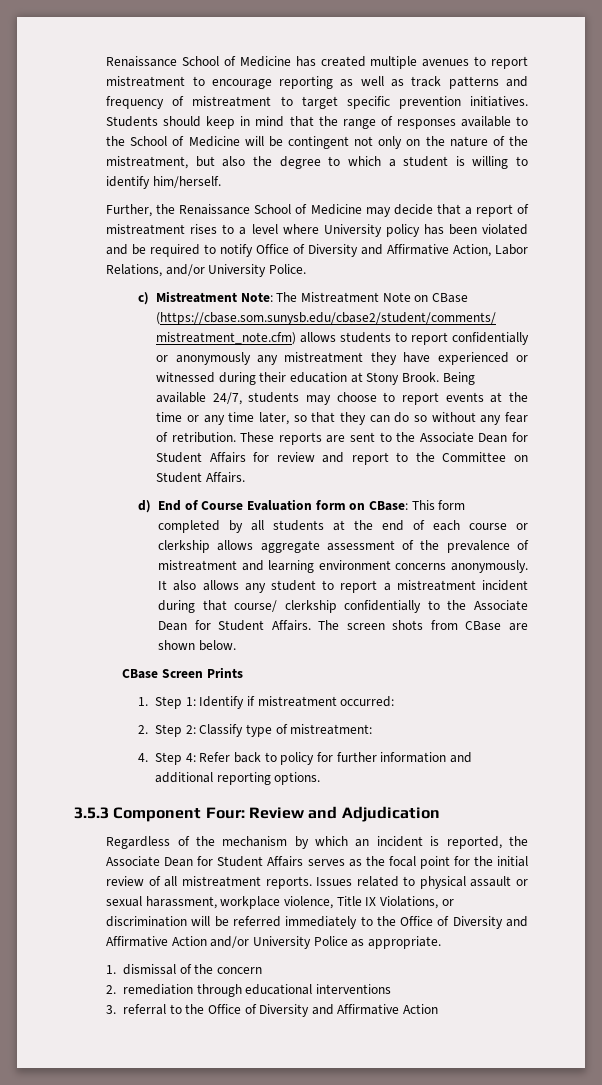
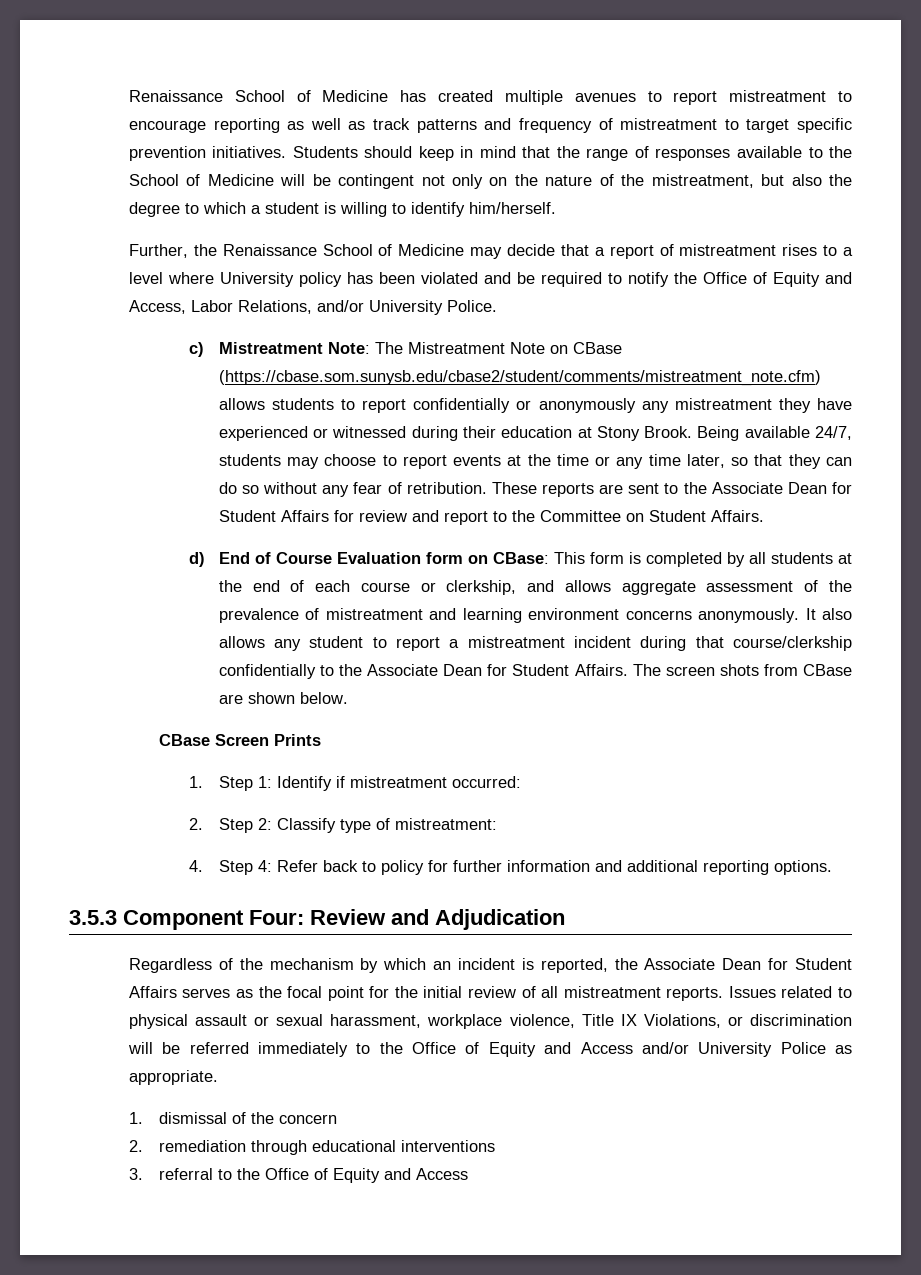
[256,244,492,257] Office of Diversity and Affirmative Action, -> [673,272,852,287] [128,300,186,314] the Office of Equity and Access,
(466, 505) none -> [628,552,641,564] is
[158,540,211,553] clerkship -> [446,580,555,595] clerkship, and
[234,600,337,613] course/ clerkship -> [732,636,852,651] course/clerkship
[452,916,528,929] [106,936,207,947] Diversity and Affirmative Action -> [488,1042,633,1057] Equity and Access
[259,1004,439,1017] Diversity and Affirmative Action -> [332,1168,468,1183] Equity and Access

